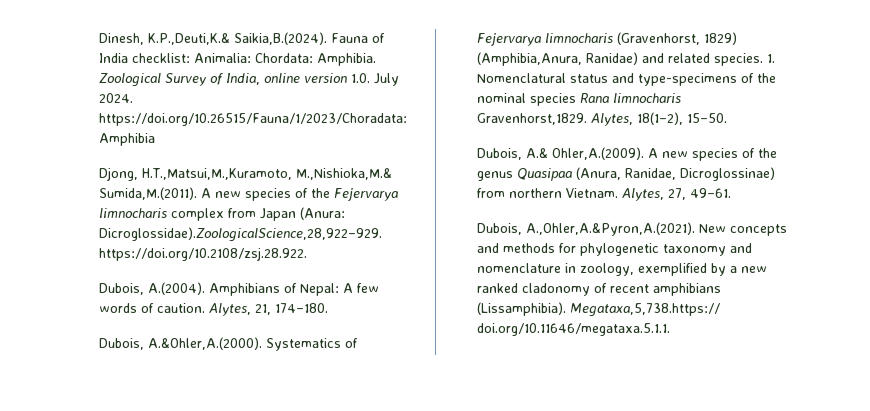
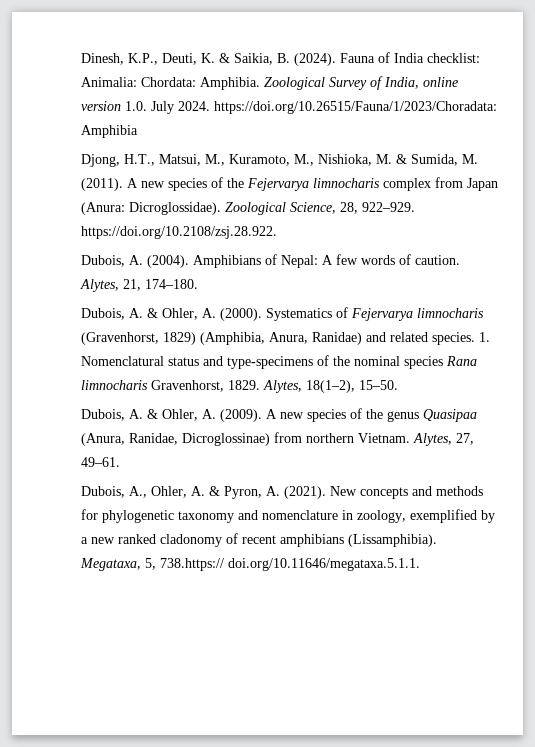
[148,32,328,45] K.P.,Deuti,K.& Saikia,B.(2024). -> [127,53,336,66] K.P., Deuti, K. & Saikia, B. (2024).
[142,168,393,180] [99,187,198,200] H.T.,Matsui,M.,Kuramoto, M.,Nishioka,M.& Sumida,M.(2011). -> [123,154,478,166] [80,178,123,191] H.T., Matsui, M., Kuramoto, M., Nishioka, M. & Sumida, M. (2011).
[99,227,383,242] Dicroglossidae).ZoologicalScience,28,922–929. -> [128,202,415,215] Dicroglossidae). Zoological Science, 28, 922–929.
[148,282,206,295] A.(2004). -> [128,255,189,268] A. (2004).
[148,337,263,350] A.&Ohler,A.(2000). -> [128,308,262,321] A. & Ohler, A. (2000).
[477,52,583,66] (Amphibia,Anura, -> [199,332,308,345] (Amphibia, Anura,
[477,113,588,125] Gravenhorst,1829. -> [150,380,260,392] Gravenhorst, 1829.
[526,147,645,160] A.& Ohler,A.(2009). -> [128,409,262,422] A. & Ohler, A. (2009).
[526,222,696,236] A.,Ohler,A.&Pyron,A.(2021). -> [128,486,326,499] A., Ohler, A. & Pyron, A. (2021).
[570,303,721,317] Megataxa,5,738.https:// -> [79,558,224,571] Megataxa, 5, 738.https://

